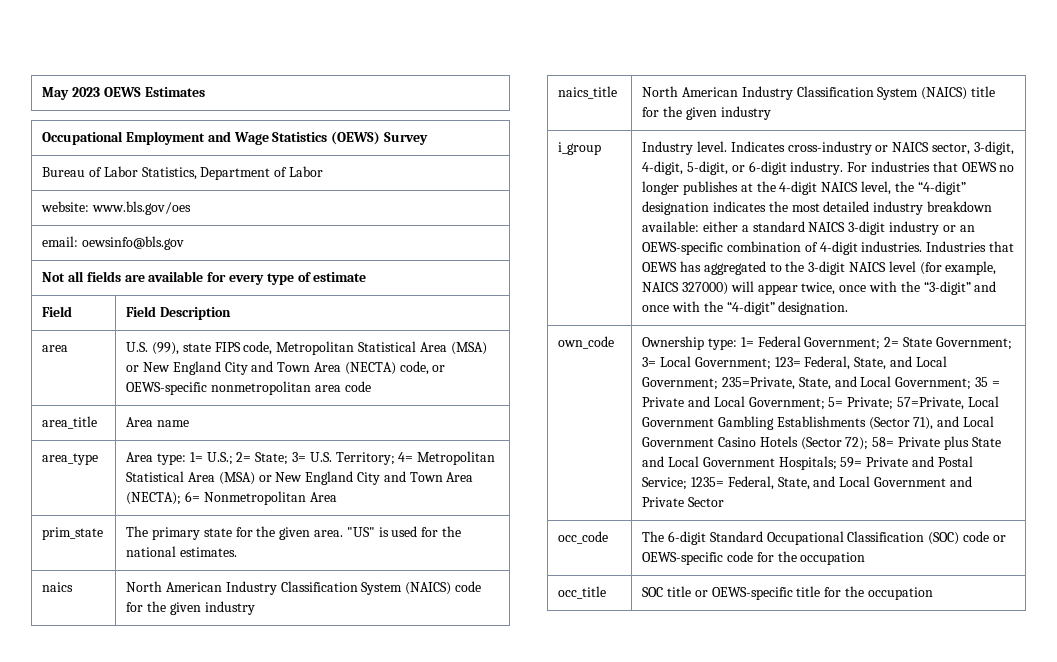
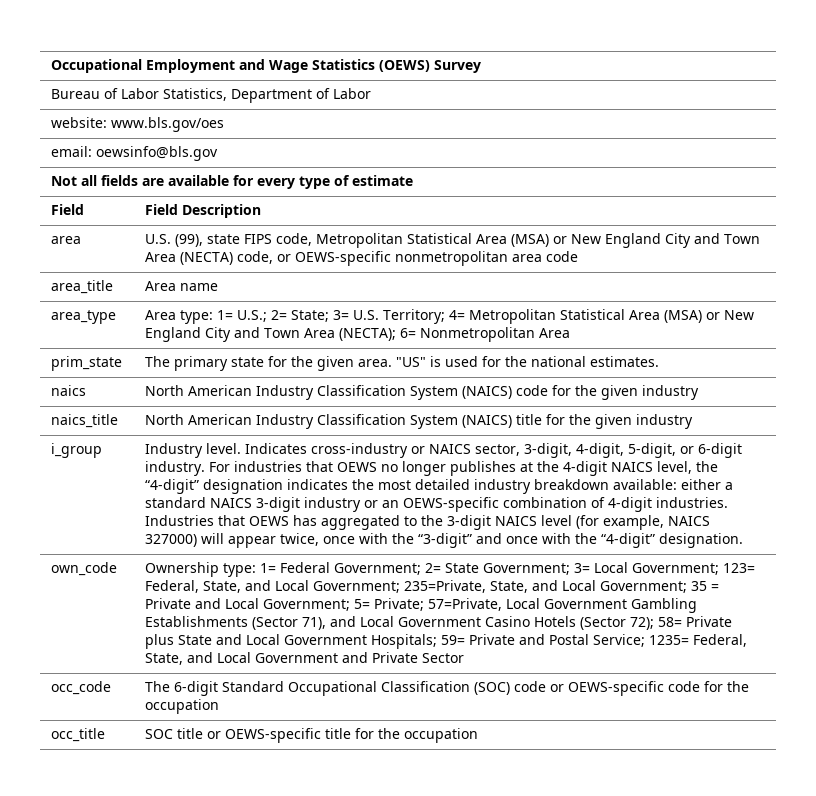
[42,87,205,100] May 2023 OEWS Estimates // -> (51, 66) none

